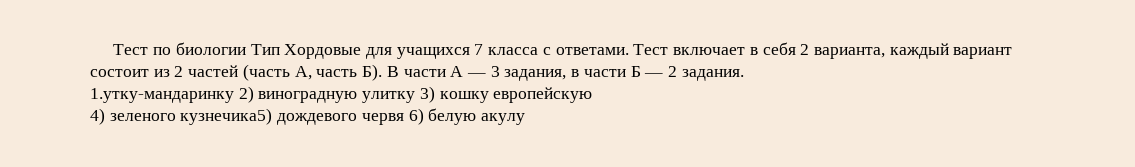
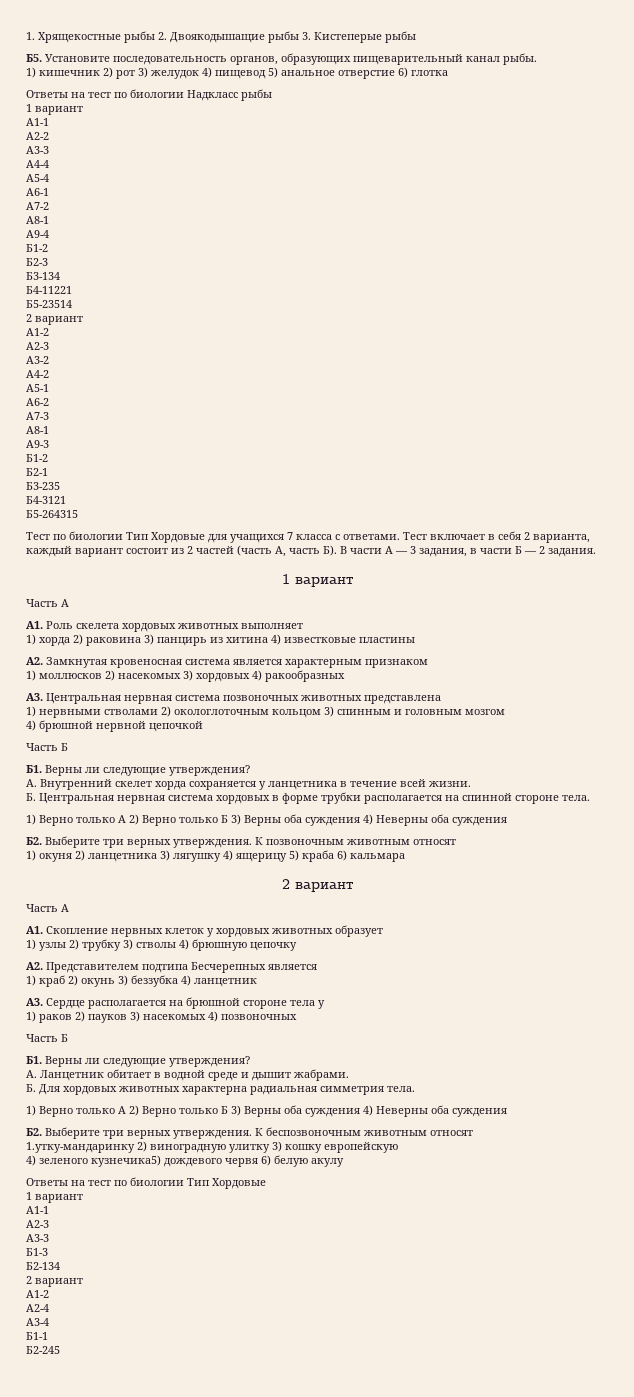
(113, 49) none -> [26,31,416,43] [26,53,537,65] [26,67,448,79] [26,89,272,101] [26,104,83,115] [26,118,49,126] [26,132,49,140] [26,146,49,154] [26,160,49,168] [26,174,49,182] [26,188,49,196] [26,202,49,210] [26,216,49,224] [26,230,49,238] [26,244,48,252] [26,258,48,266] [26,272,60,280] [26,286,72,294] [26,300,72,308] [26,314,83,325] [26,328,49,336] [26,342,49,350] [26,356,49,364] [26,370,49,378] [26,384,49,392] [26,398,49,406] [26,412,49,420] [26,426,49,434] [26,440,49,448] [26,454,48,462] [26,468,48,476] [26,482,60,490] [26,496,66,504] [26,510,78,518] 1. Хрящекостные рыбы 2. Двоякодышащие рыбы 3. Кистеперые рыбы // Б5. Установите последовательность органов, образующих пищеварительный канал рыбы. // 1) кишечник 2) рот 3) желудок 4) пищевод 5) анальное отверстие 6) глотка // Ответы на тест по биологии Надкласс рыбы // 1 вариант // А1-1 // А2-2 // А3-3 // А4-4 // А5-4 // А6-1 // А7-2 // А8-1 // А9-4 // Б1-2 // Б2-3 // Б3-134 // Б4-11221 // Б5-23514 // 2 вариант // А1-2 // А2-3 // А3-2 // А4-2 // А5-1 // А6-2 // А7-3 // А8-1 // А9-3 // Б1-2 // Б2-1 // Б3-235 // Б4-3121 // Б5-264315 //
(744, 75) none -> [281,574,354,587] [26,599,69,607] [26,621,303,632] [26,634,415,646] [26,657,428,668] [26,670,345,682] [26,693,441,704] [26,706,505,718] [26,720,203,732] [26,743,68,751] [26,765,250,776] [26,779,471,790] [26,792,590,804] [26,814,507,826] [26,836,456,848] [26,850,405,862] [281,879,354,892] [26,904,69,912] [26,925,383,937] [26,939,297,951] [26,962,317,973] [26,975,257,987] [26,997,325,1009] [26,1011,297,1023] [26,1034,68,1042] [26,1056,250,1067] [26,1069,349,1081] [26,1084,415,1095] [26,1105,507,1117] [26,1127,473,1139] // 1 вариант // Часть А // A1. Роль скелета хордовых животных выполняет // 1) хорда 2) раковина 3) панцирь из хитина 4) известковые пластины // А2. Замкнутая кровеносная система является характерным признаком // 1) моллюсков 2) насекомых 3) хордовых 4) ракообразных // А3. Центральная нервная система позвоночных животных представлена // 1) нервными стволами 2) окологлоточным кольцом 3) спинным и головным мозгом // 4) брюшной нервной цепочкой // Часть Б // Б1. Верны ли следующие утверждения? // А. Внутренний скелет хорда сохраняется у ланцетника в течение всей жизни. // Б. Центральная нервная система хордовых в форме трубки располагается на спинной стороне тела. // 1) Верно только А 2) Верно только Б 3) Верны оба суждения 4) Неверны оба суждения // Б2. Выберите три верных утверждения. К позвоночным животным относят // 1) окуня 2) ланцетника 3) лягушку 4) ящерицу 5) краба 6) кальмара // 2 вариант // Часть А // А1. Скопление нервных клеток у хордовых животных образует // 1) узлы 2) трубку 3) стволы 4) брюшную цепочку // А2. Представителем подтипа Бесчерепных является // 1) краб 2) окунь 3) беззубка 4) ланцетник // А3. Сердце располагается на брюшной стороне тела у // 1) раков 2) пауков 3) насекомых 4) позвоночных // Часть Б // Б1. Верны ли следующие утверждения? // А. Ланцетник обитает в водной среде и дышит жабрами. // Б. Для хордовых животных характерна радиальная симметрия тела. // 1) Верно только А 2) Верно только Б 3) Верны оба суждения 4) Неверны оба суждения // Б2. Выберите три верных утверждения. К беспозвоночным животным относят
(526, 119) none -> [26,1177,266,1189] [26,1192,83,1203] [26,1206,49,1214] [26,1220,49,1228] [26,1234,49,1242] [26,1248,48,1256] [26,1262,60,1270] [26,1276,83,1287] [26,1290,49,1298] [26,1304,49,1312] [26,1318,49,1326] [26,1332,48,1340] [26,1346,60,1354] // Ответы на тест по биологии Тип Хордовые // 1 вариант // А1-1 // А2-3 // А3-3 // Б1-3 // Б2-134 // 2 вариант // А1-2 // А2-4 // А3-4 // Б1-1 // Б2-245

